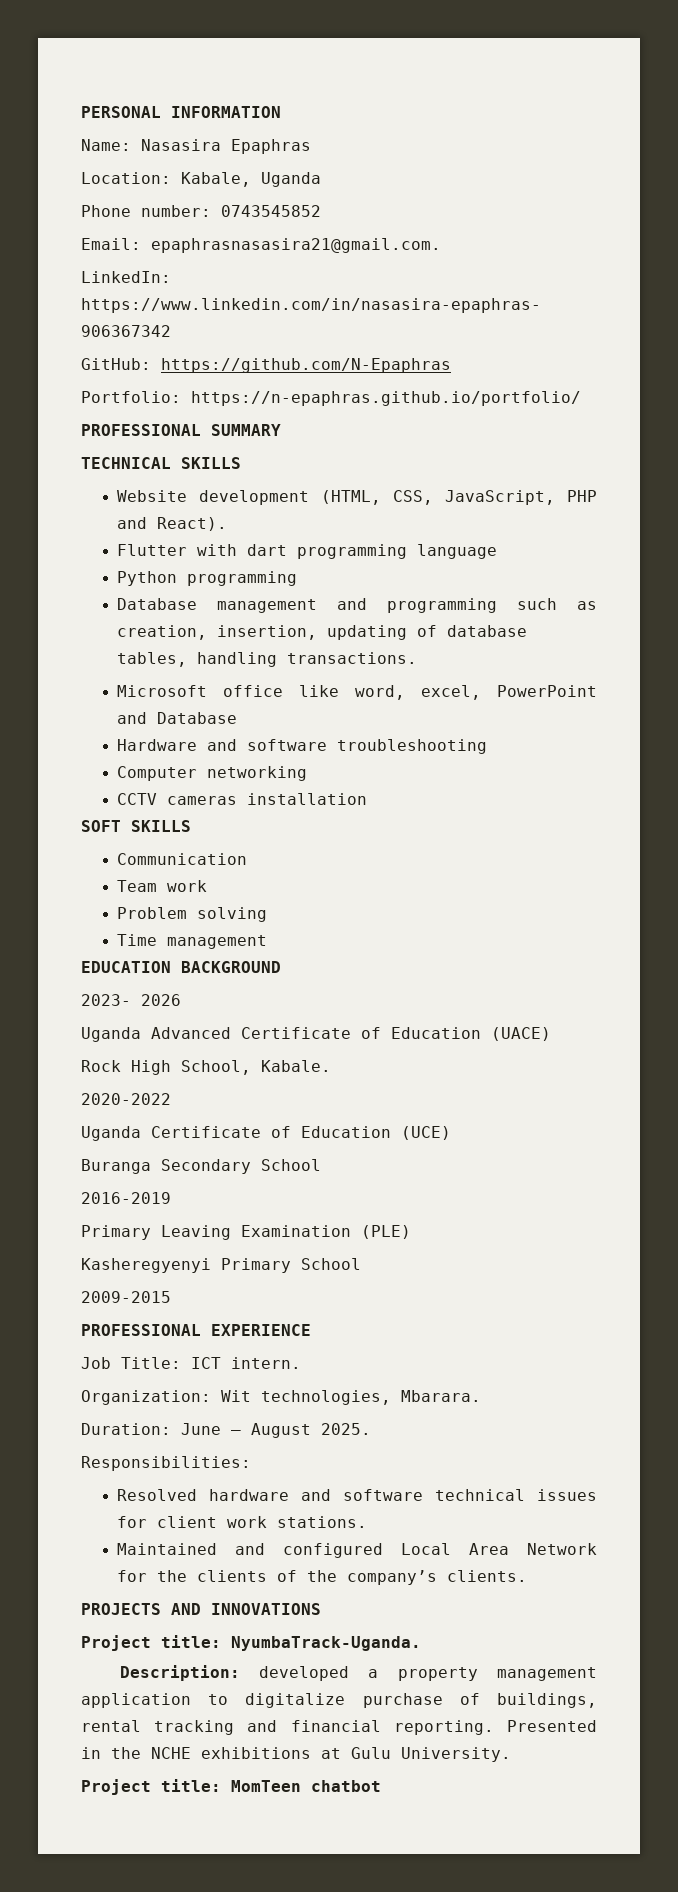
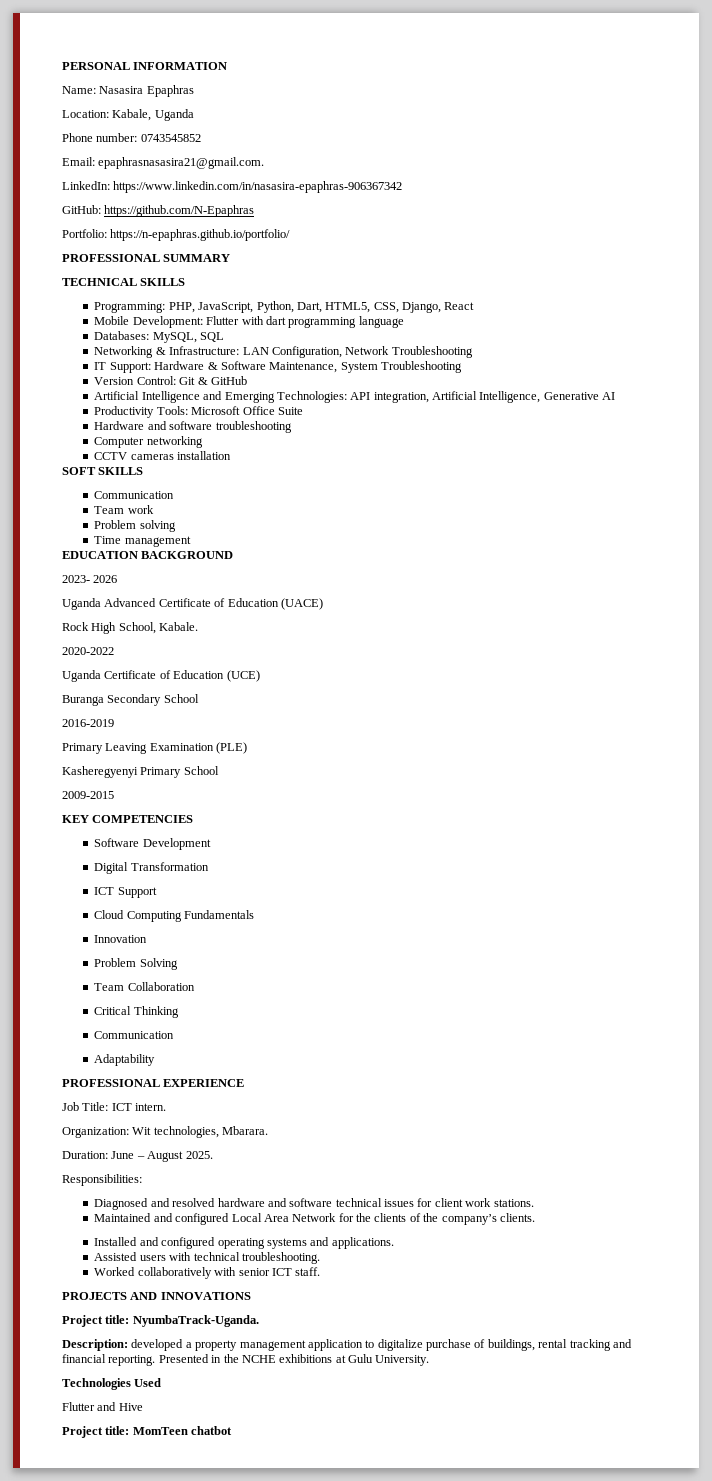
[117,490,597,505] [117,517,228,531] Website development (HTML, CSS, JavaScript, PHP and React). // -> [94,301,475,313] [94,316,203,328] Programming: PHP, JavaScript, Python, Dart, HTML5, CSS, Django, React // Mobile Development:
[117,571,298,586] [117,598,597,613] [117,625,528,640] [117,652,418,667] [117,685,597,700] [117,712,238,724] Python programming // Database management and programming such as creation, insertion, updating of database tables, handling transactions. // Microsoft office like word, excel, PowerPoint and Database -> [94,331,225,343] [94,346,473,358] [94,361,463,373] [94,376,247,385] [94,391,616,403] [94,406,303,418] Databases: MySQL, SQL // Networking & Infrastructure: LAN Configuration, Network Troubleshooting // IT Support: Hardware & Software Maintenance, System Troubleshooting // Version Control: Git & GitHub // Artificial Intelligence and Emerging Technologies: API integration, Artificial Intelligence, Generative AI // Productivity Tools: Microsoft Office Suite
(171, 1297) none -> [62,815,194,823] [94,838,211,850] [94,862,209,874] [94,887,157,898] [94,910,255,922] [94,935,148,943] [94,958,178,970] [94,982,195,991] [94,1006,179,1018] [94,1031,175,1039] [94,1054,156,1066] // KEY COMPETENCIES // Software Development // Digital Transformation // ICT Support // Cloud Computing Fundamentals // Innovation // Problem Solving // Team Collaboration // Critical Thinking // Communication // Adaptability
[117,1489,198,1501] Resolved -> [94,1198,216,1210] Diagnosed and resolved
(528, 1576) none -> [94,1237,394,1249] [94,1252,320,1264] [94,1267,321,1279] // Installed and configured operating systems and applications. // Assisted users with technical troubleshooting. // Worked collaboratively with senior ICT staff.
(511, 1754) none -> [62,1378,162,1390] [62,1402,143,1411] // Technologies Used // Flutter and Hive

